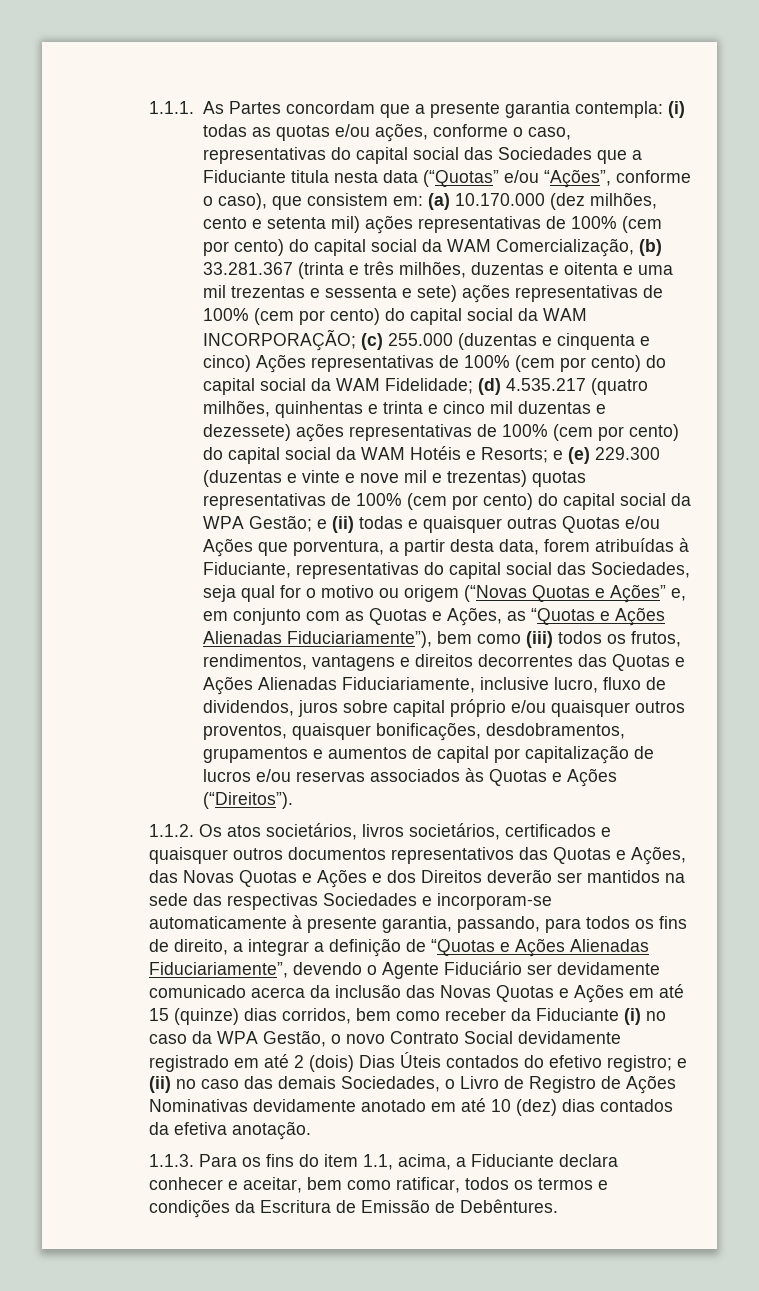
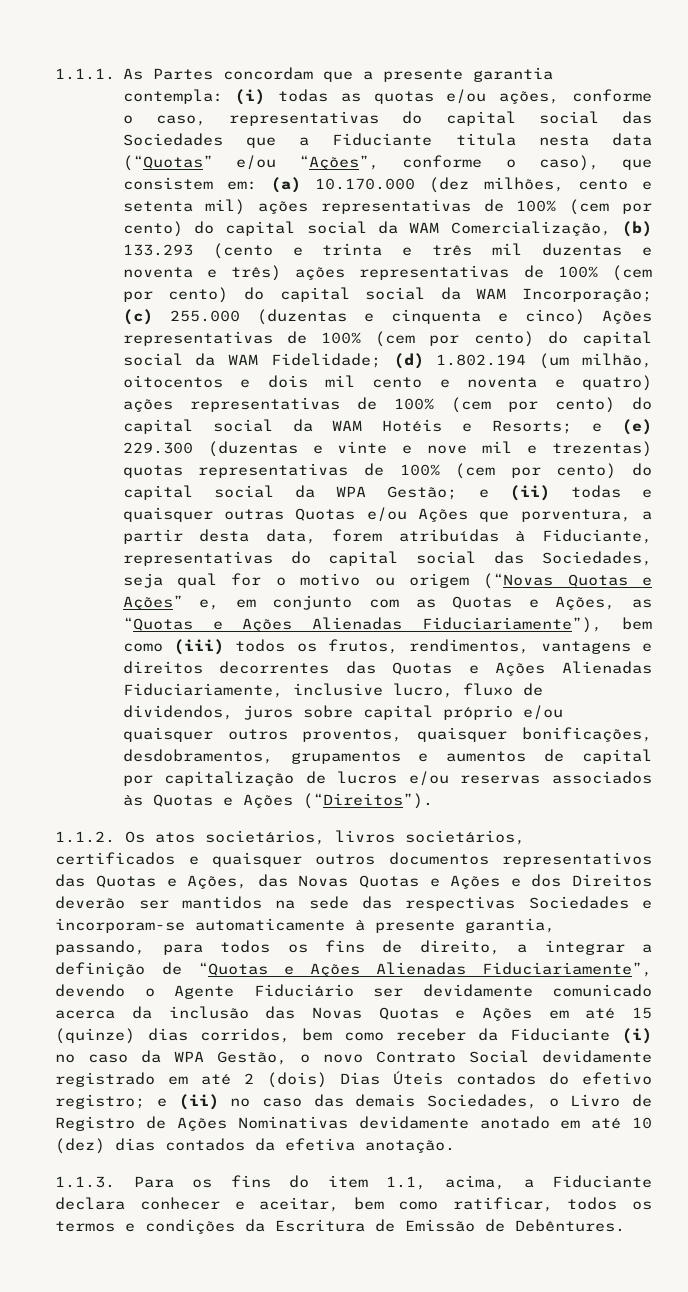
[202,262,344,279] 33.281.367 (trinta -> [122,243,383,259] 133.293 (cento e trinta
[398,261,673,278] [202,285,457,302] milhões, duzentas e oitenta e uma mil trezentas e sessenta e sete) -> [492,243,653,256] [122,265,282,281] mil duzentas e noventa e três)
[202,329,356,351] INCORPORAÇÃO; -> [522,288,652,302] Incorporação;
[505,378,648,395] [202,400,606,418] [202,424,291,441] 4.535.217 (quatro milhões, quinhentas e trinta e cinco mil duzentas e dezessete) -> [436,353,652,369] [122,375,652,391] 1.802.194 (um milhão, oitocentos e dois mil cento e noventa e quatro)

